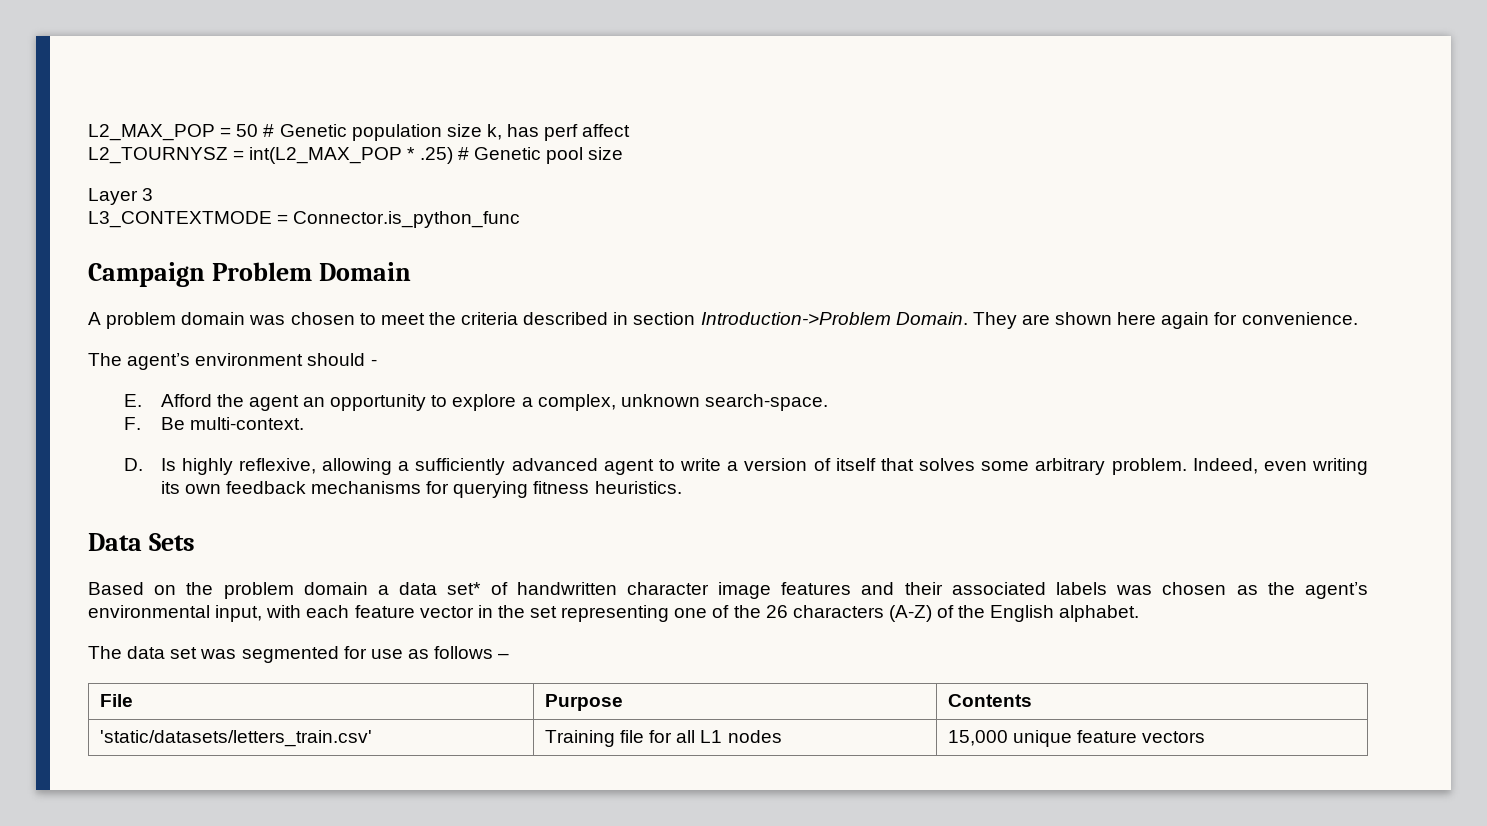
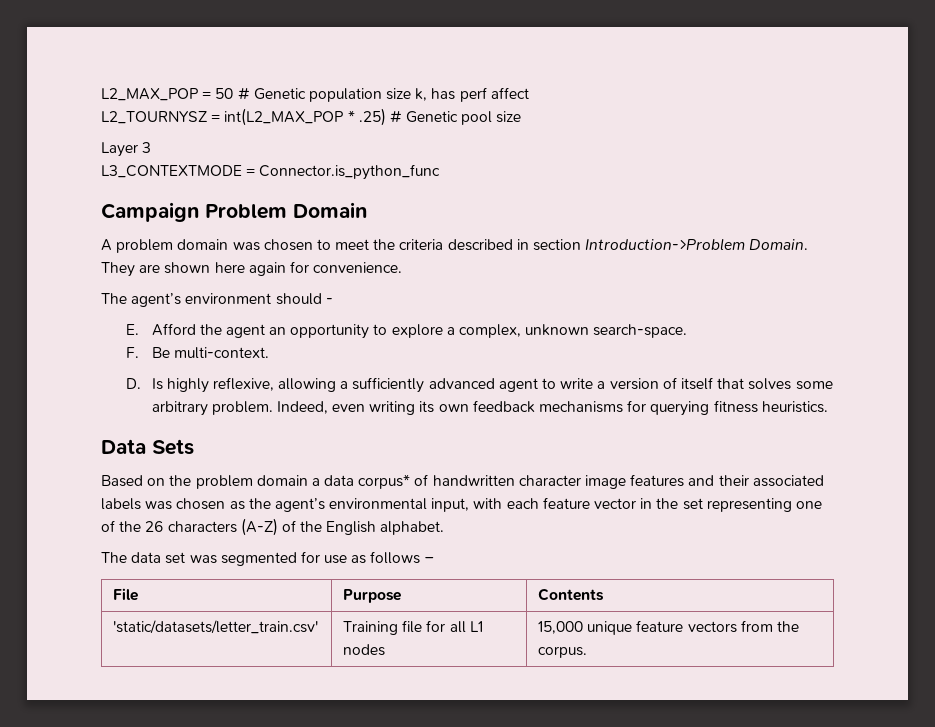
[447,582,482,595] set* -> [358,474,411,489] corpus*
[99,730,372,747] 'static/datasets/letters_train.csv' -> [113,620,319,634] 'static/datasets/letter_train.csv'
(1206, 737) none -> [740,620,799,632] [538,646,588,658] from the corpus.

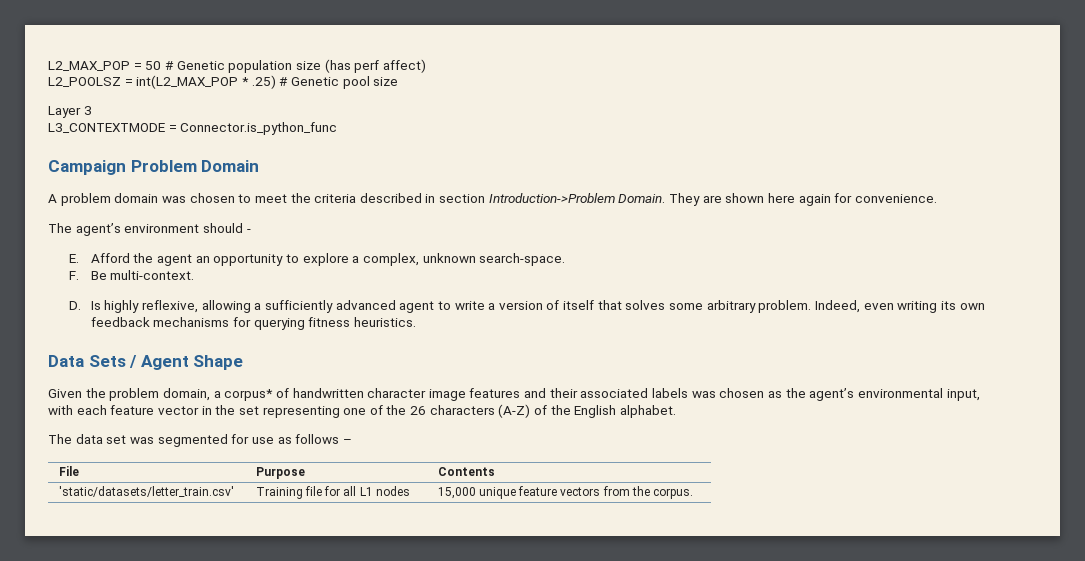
[415,87,529,102] [101,111,207,124] k, has perf affect // L2_TOURNYSZ -> [324,59,426,73] [48,77,121,87] (has perf affect) // L2_POOLSZ
[101,475,355,489] // Based on the problem domain a data -> [129,355,244,370] [48,388,221,401] / Agent Shape // Given the problem domain, a

